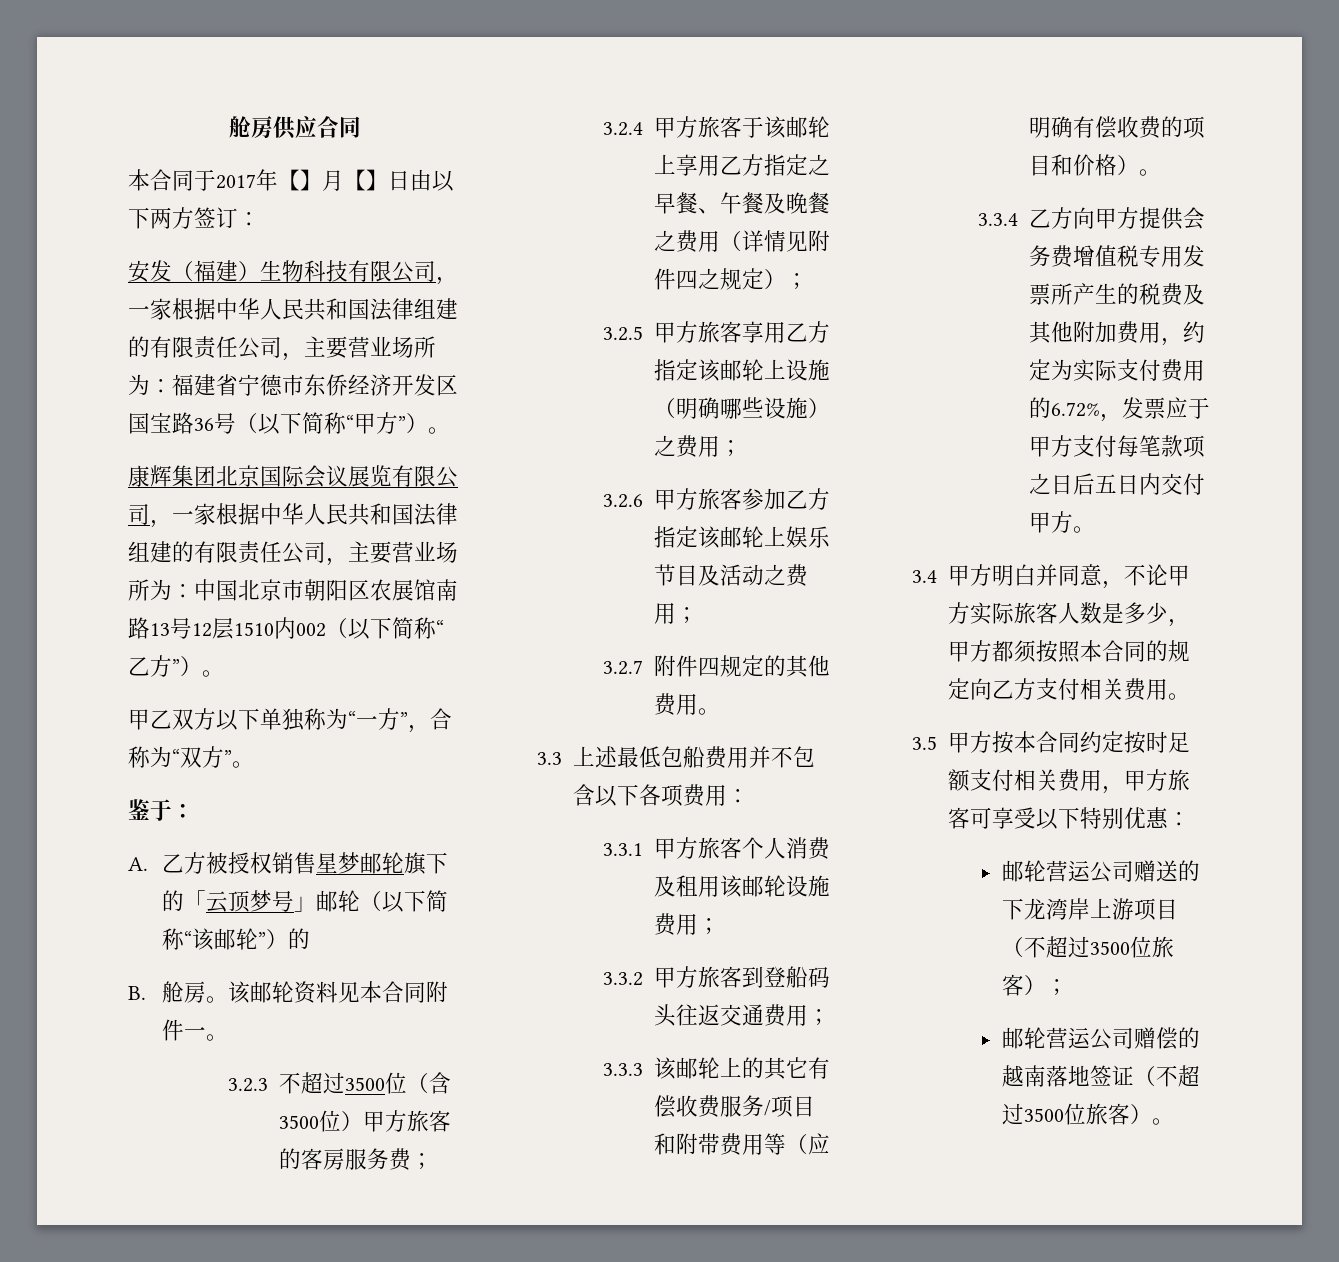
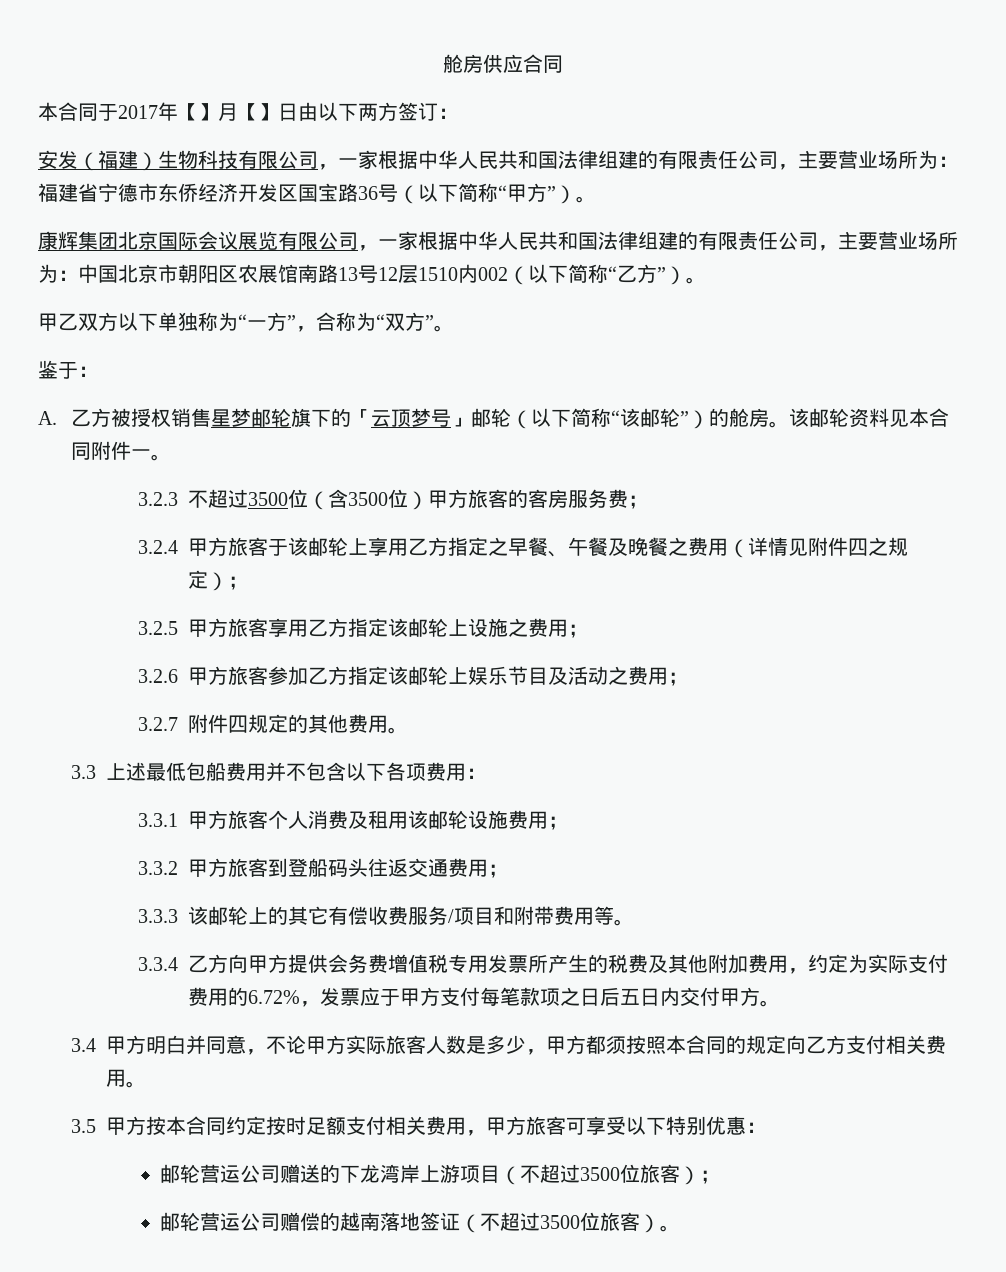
[128,986,146,1000] // B. -> (730, 417) none
[653,397,830,419] （明确哪些设施） -> (509, 627) none
[785,1133,830,1155] [1028,116,1205,139] [1028,154,1139,176] （应明确有偿收费的项目和价格） -> (615, 915) none

